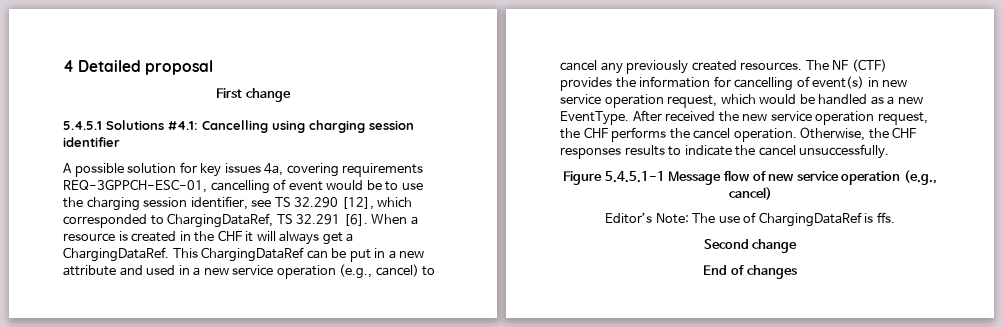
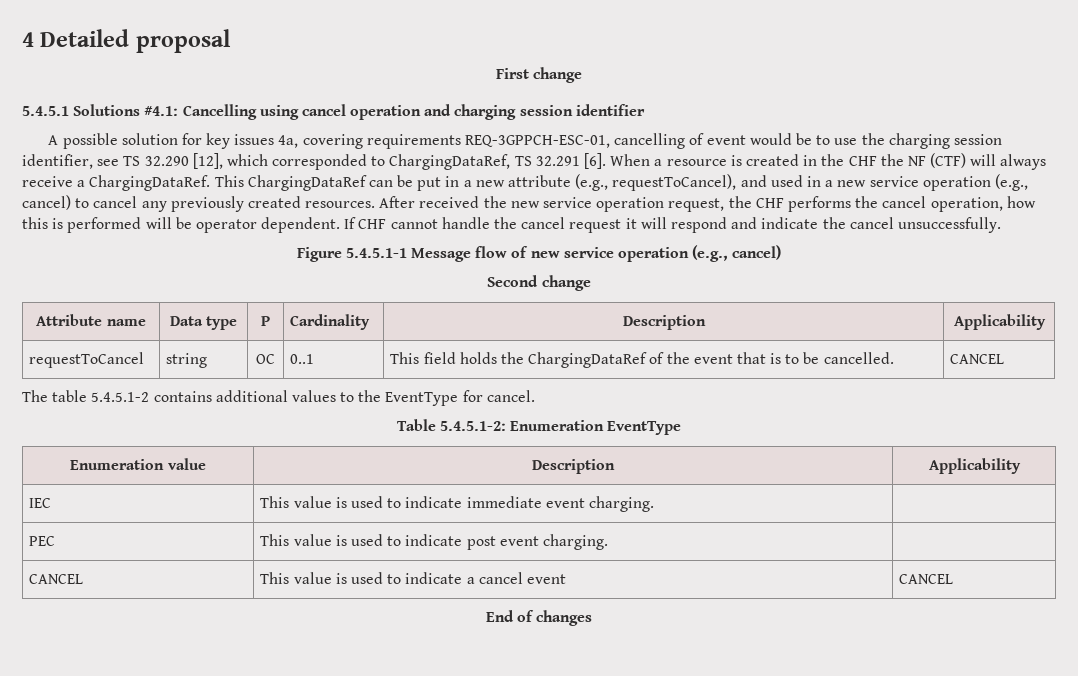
(305, 126) none -> [301,104,452,120] cancel operation and
[245,231,254,242] it -> [880,153,967,168] the NF (CTF)
[322,232,343,245] get -> [22,176,73,187] receive
(116, 270) none -> [575,174,737,191] (e.g., requestToCancel),
[805,59,887,72] [560,76,908,91] [560,94,923,108] [560,111,629,125] The NF (CTF) provides the information for cancelling of event(s) in new service operation request, which would be handled as a new EventType. -> (376, 204) none
[733,127,917,142] [560,145,682,159] operation. Otherwise, the CHF responses results to -> [930,196,1036,212] [22,217,758,233] operation, how this is performed will be operator dependent. If CHF cannot handle the cancel request it will respond and
[605,212,895,227] [703,239,798,253] Editor’s Note: The use of ChargingDataRef is ffs. // Second change -> [487,275,591,291] [36,314,146,326] [169,316,238,330] [261,316,270,326] [290,314,371,330] [622,315,706,330] [953,314,1046,330] [29,352,145,368] [166,353,208,368] [256,354,275,364] [290,354,315,364] [390,352,894,368] [950,354,1005,364] [22,390,535,406] [396,419,682,435] [70,458,206,470] [532,459,615,474] [928,458,1021,474] [29,498,52,508] [260,496,654,512] [29,536,56,546] [260,534,608,550] [29,574,84,584] [260,572,566,584] [899,574,954,584] Second change // Attribute name | Data type | P | Cardinality | Description | Applicability // requestToCancel | string | OC | 0..1 | This field holds the ChargingDataRef of the event that is to be cancelled. | CANCEL // The table 5.4.5.1-2 contains additional values to the EventType for cancel. // Table 5.4.5.1-2: Enumeration EventType // Enumeration value | Description | Applicability // IEC | This value is used to indicate immediate event charging. | // PEC | This value is used to indicate post event charging. | // CANCEL | This value is used to indicate a cancel event | CANCEL

